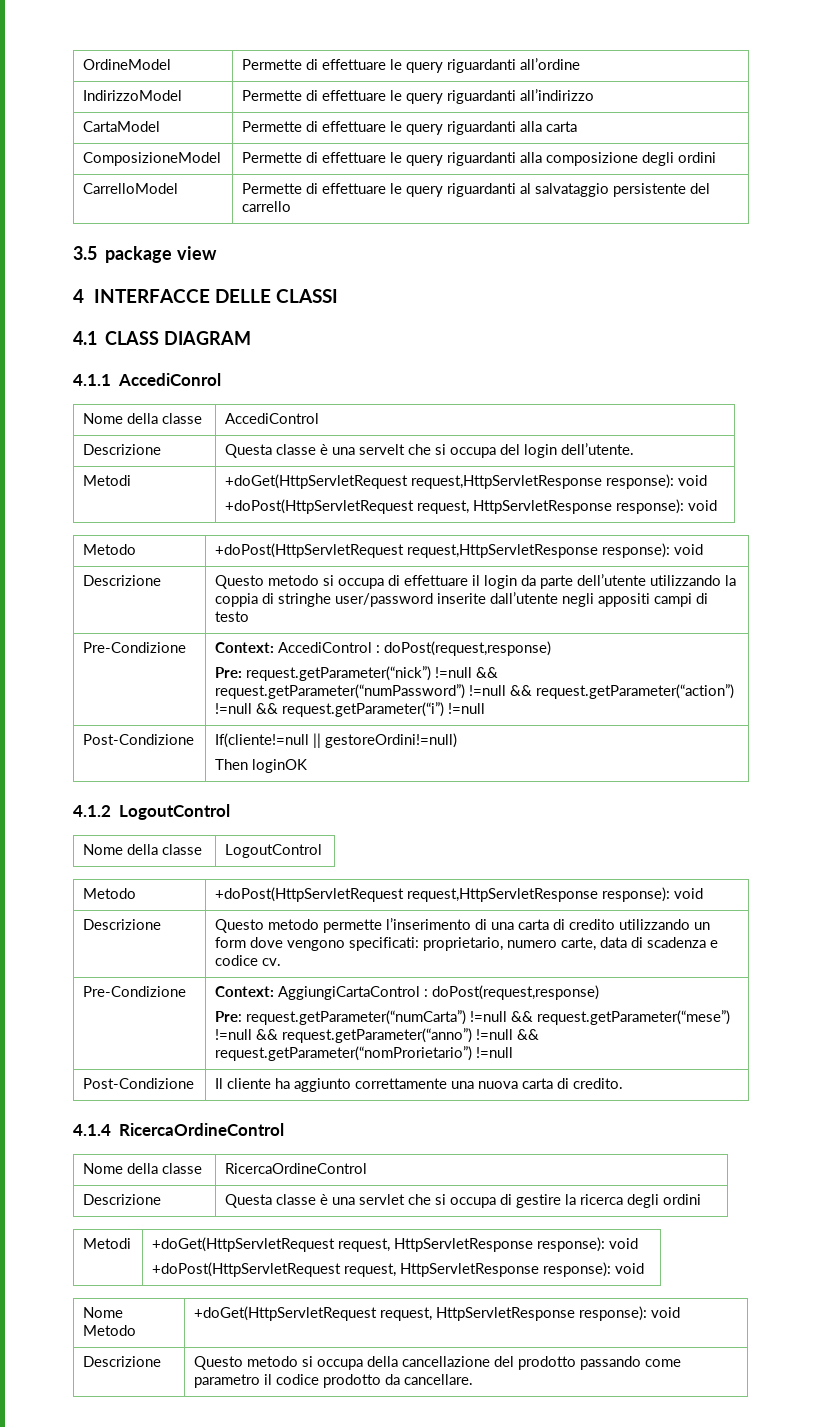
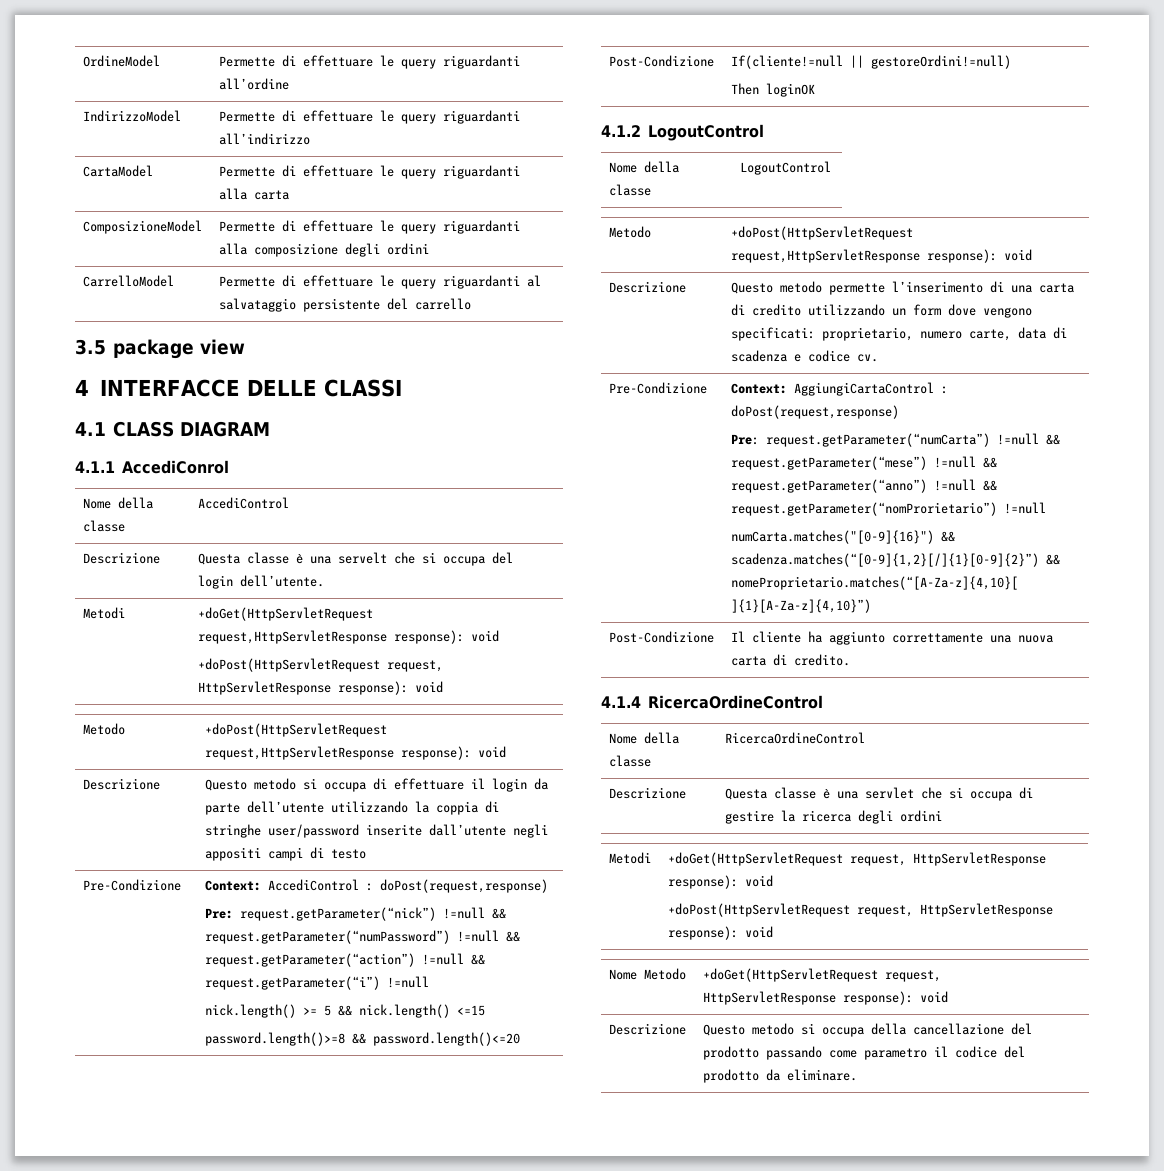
(486, 708) none -> [205,1004,486,1018] [205,1032,521,1046] // nick.length() >= 5 && nick.length() <=15 // password.length()>=8 && password.length()<=20
(514, 1052) none -> [731,530,956,544] [731,553,1061,567] [731,576,1019,590] [731,599,872,613] // numCarta.matches("[0-9]{16}") && scadenza.matches(“[0-9]{1,2}[/]{1}[0-9]{2}”) && nomeProprietario.matches(“[A-Za-z]{4,10}[ ]{1}[A-Za-z]{4,10}”)
(320, 1379) none -> [1004,1046,1026,1058] del
[404,1374,474,1385] cancellare. -> [787,1069,858,1081] eliminare.

